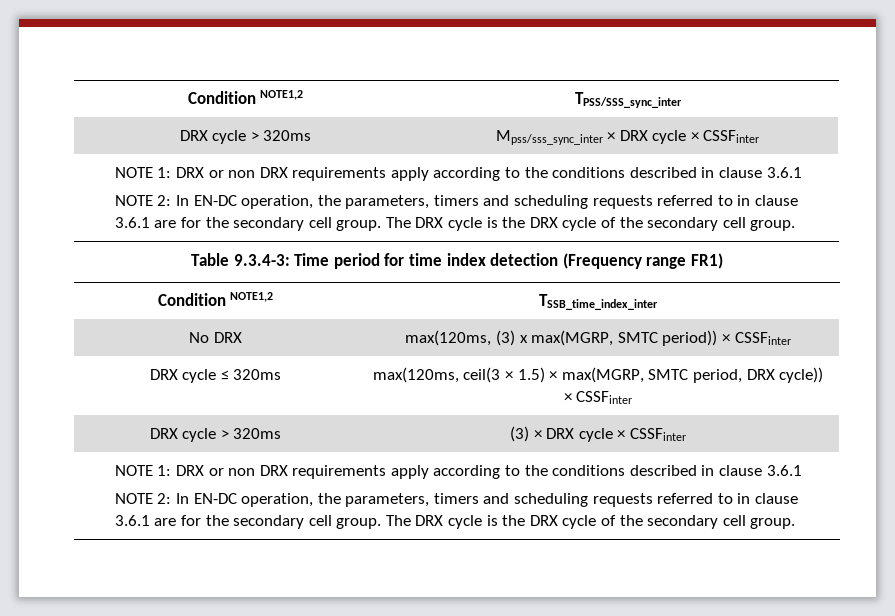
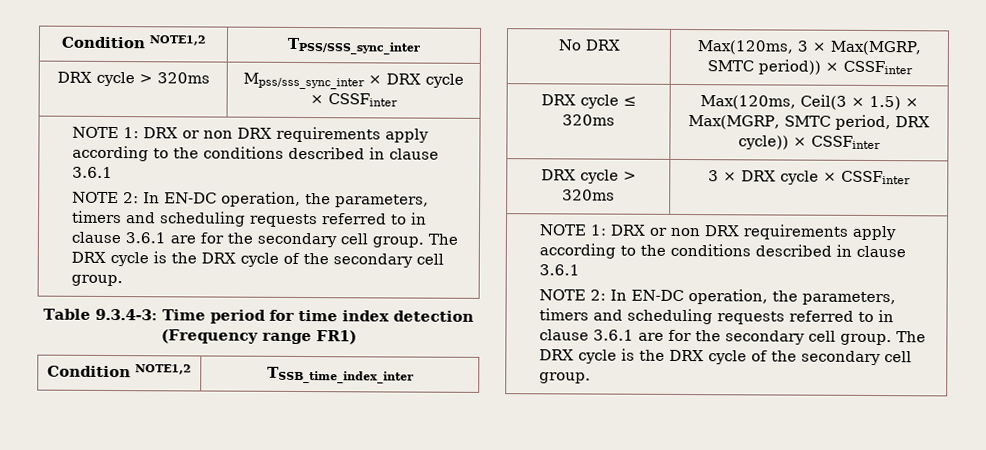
[405,330,614,346] max(120ms, (3) x max(MGRP, -> [696,40,922,56] Max(120ms, 3 × Max(MGRP,
[372,367,501,383] max(120ms, ceil(3 -> [699,94,847,110] Max(120ms, Ceil(3
[561,367,644,383] max(MGRP, -> [688,115,781,130] Max(MGRP,
[510,426,530,442] (3) -> [708,170,719,182] 3

